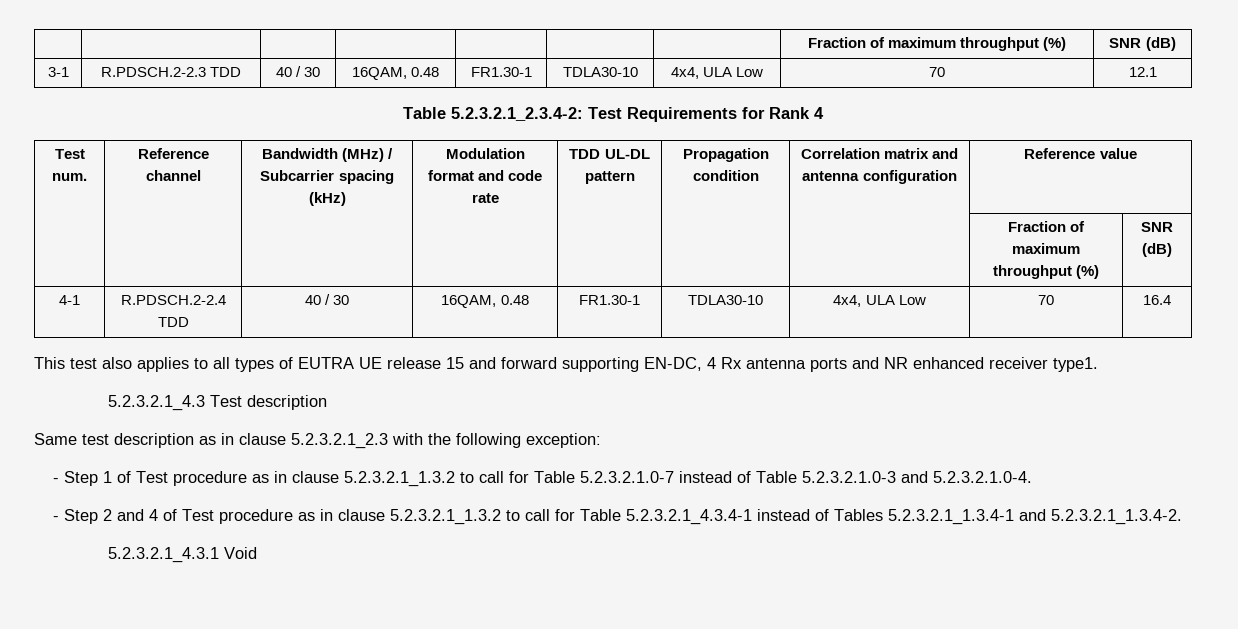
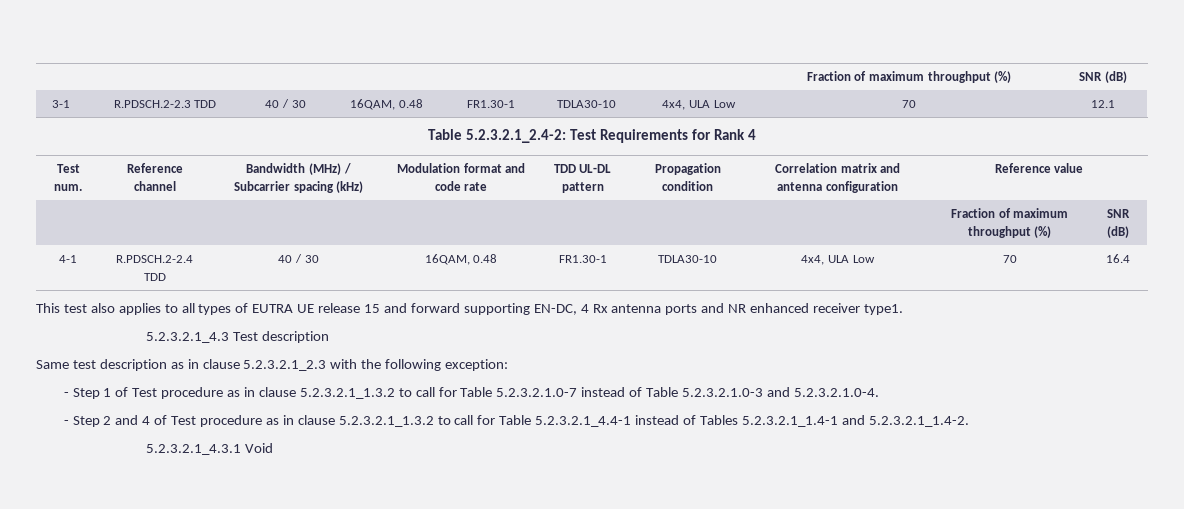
[451,107,583,121] 5.2.3.2.1_2.3.4-2: -> [466,129,567,143] 5.2.3.2.1_2.4-2:
[625,509,752,525] 5.2.3.2.1_4.3.4-1 -> [535,416,632,427] 5.2.3.2.1_4.4-1
[887,509,1182,525] 5.2.3.2.1_1.3.4-1 and 5.2.3.2.1_1.3.4-2. -> [741,415,969,427] 5.2.3.2.1_1.4-1 and 5.2.3.2.1_1.4-2.

